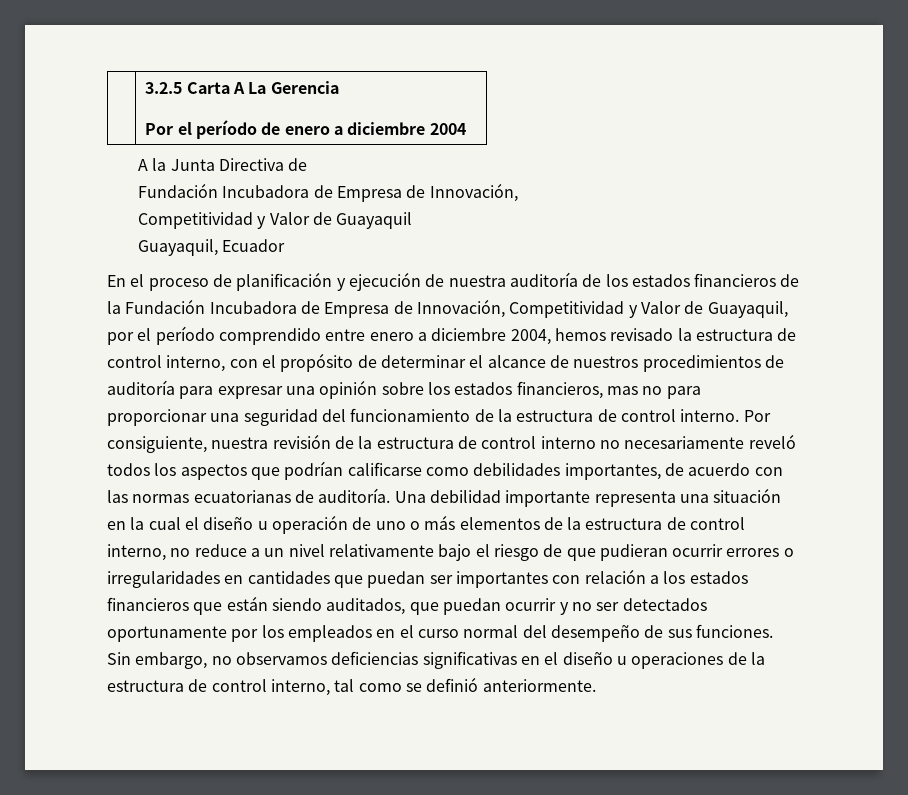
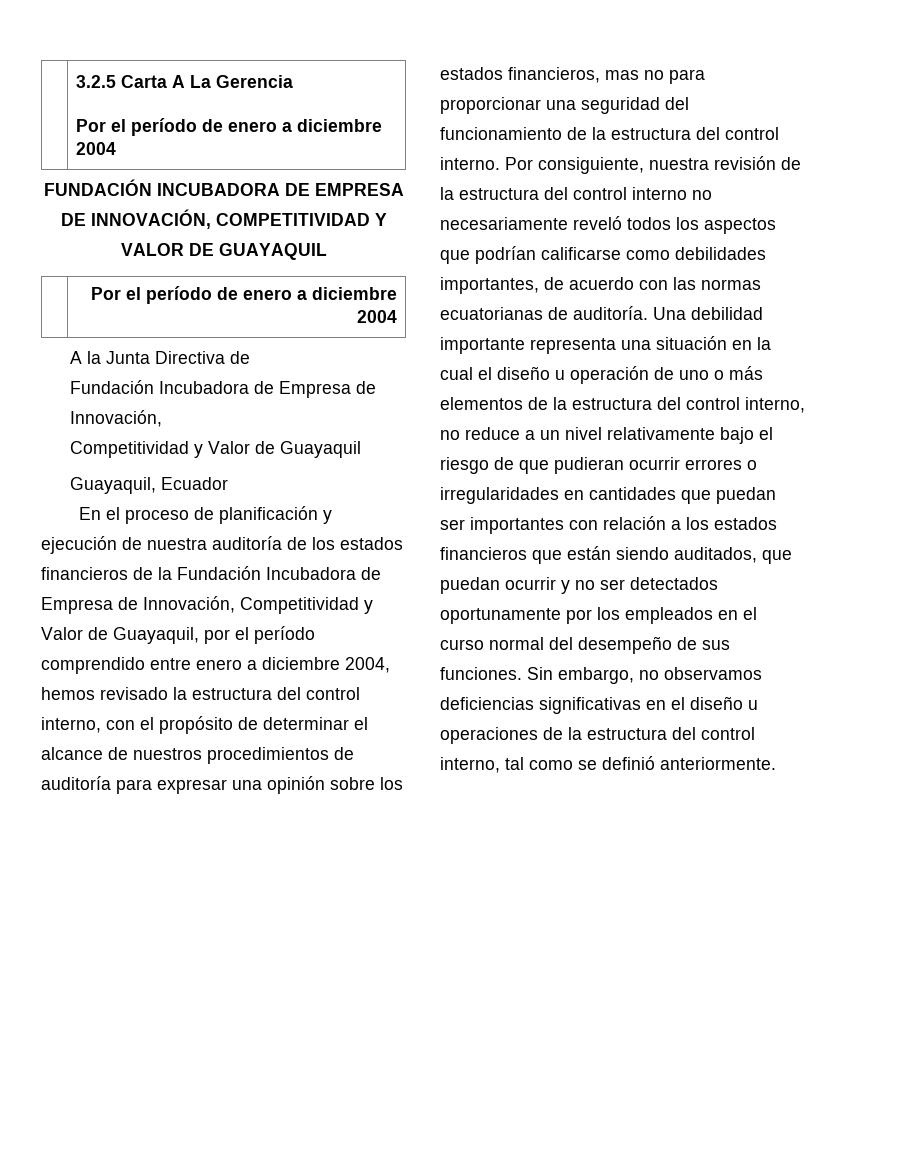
(466, 129) none -> [43,179,404,196] [60,209,387,229] [120,243,327,260] [90,286,397,304] [356,310,397,323] // FUNDACIÓN INCUBADORA DE EMPRESA DE INNOVACIÓN, COMPETITIVIDAD Y VALOR DE GUAYAQUIL // | Por el período de enero a diciembre 2004
[777,328,797,341] de -> [277,687,301,700] del
[597,409,617,422] de -> [696,127,720,140] del
[457,436,477,449] de -> [544,187,568,200] del
[666,517,686,530] de -> [657,397,681,410] del
[188,679,208,692] de -> [672,727,696,740] del

